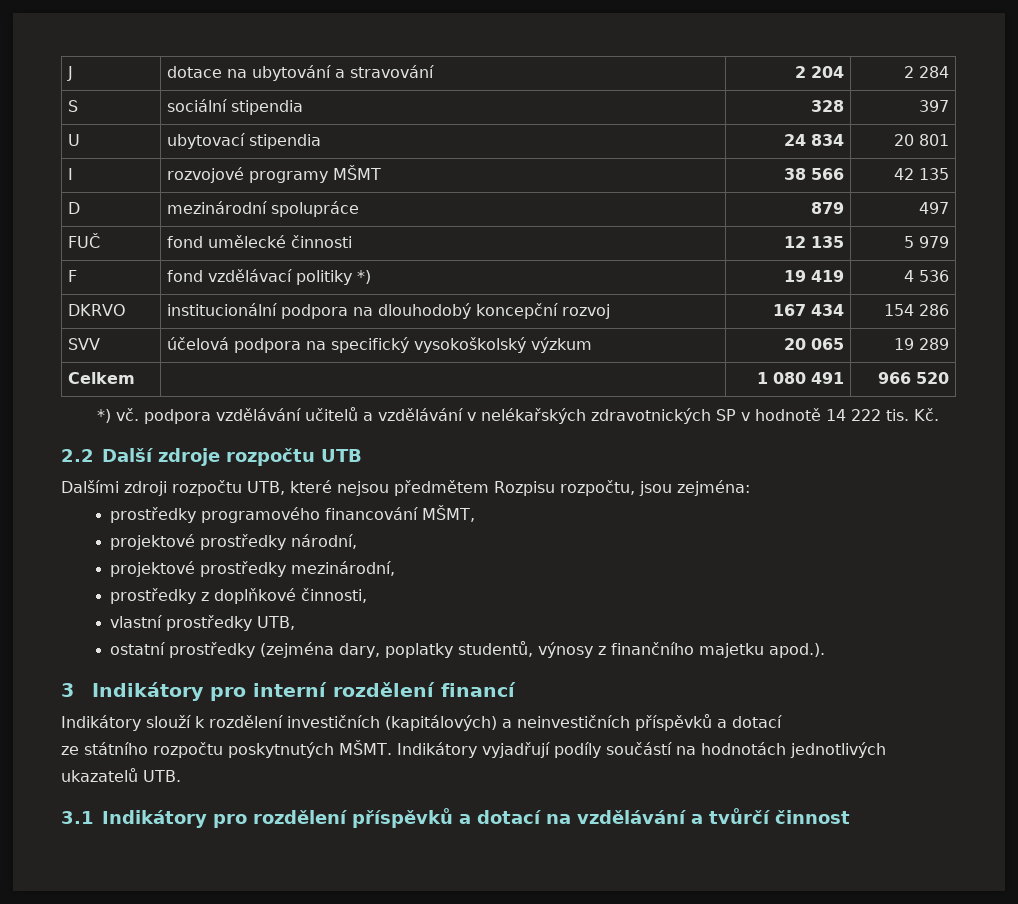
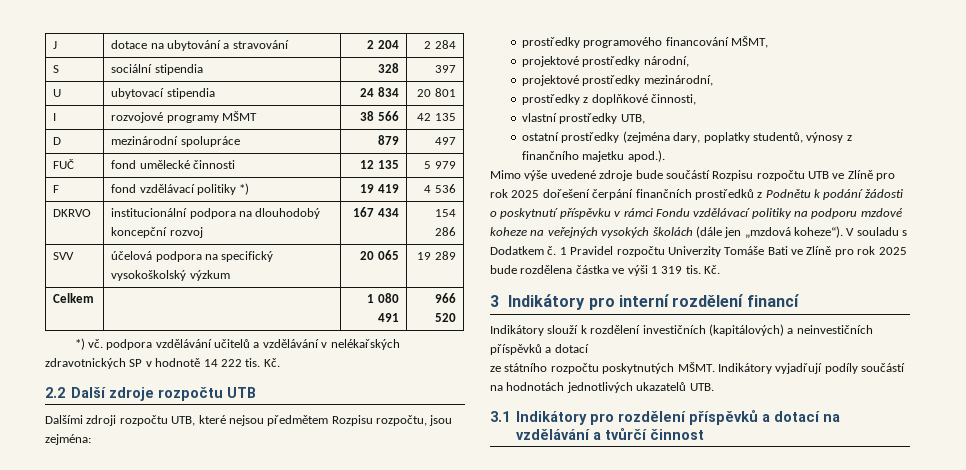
(826, 650) none -> [490,170,896,181] [490,189,903,200] [490,208,903,219] [490,226,908,238] [490,246,907,257] [490,265,720,276] // Mimo výše uvedené zdroje bude součástí Rozpisu rozpočtu UTB ve Zlíně pro rok 2025 dořešení čerpání finančních prostředků z Podnětu k podání žádosti o poskytnutí příspěvku v rámci Fondu vzdělávací politiky na podporu mzdové koheze na veřejných vysokých školách (dále jen „mzdová koheze“). V souladu s Dodatkem č. 1 Pravidel rozpočtu Univerzity Tomáše Bati ve Zlíně pro rok 2025 bude rozdělena částka ve výši 1 319 tis. Kč.

